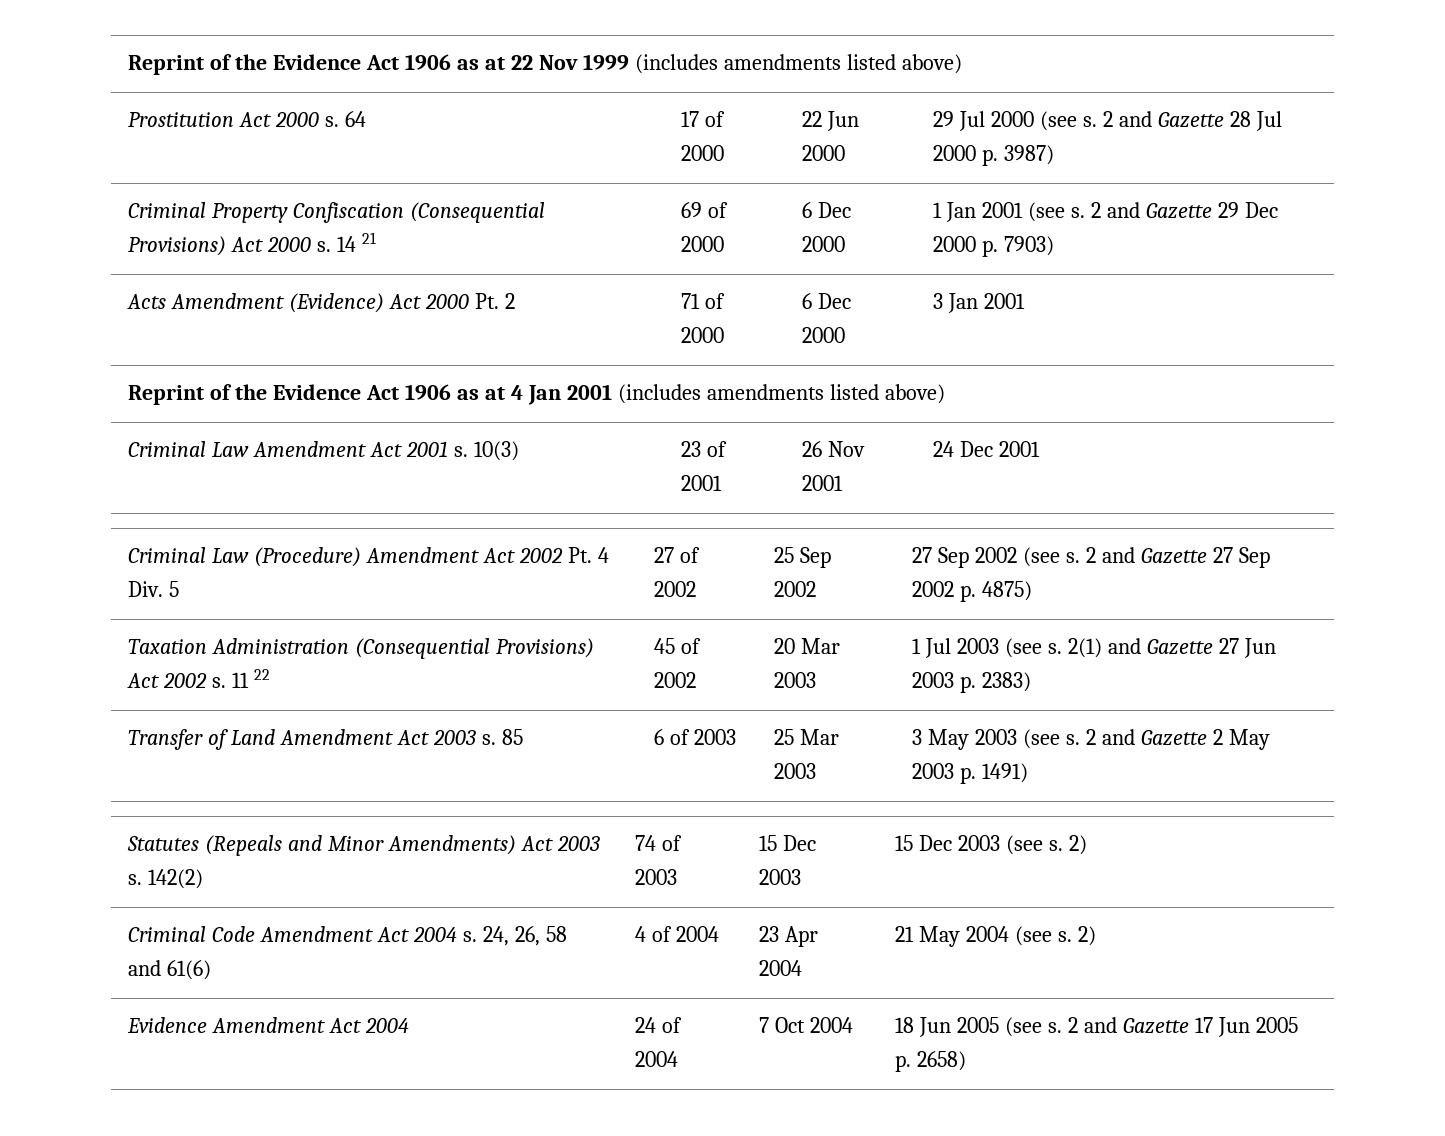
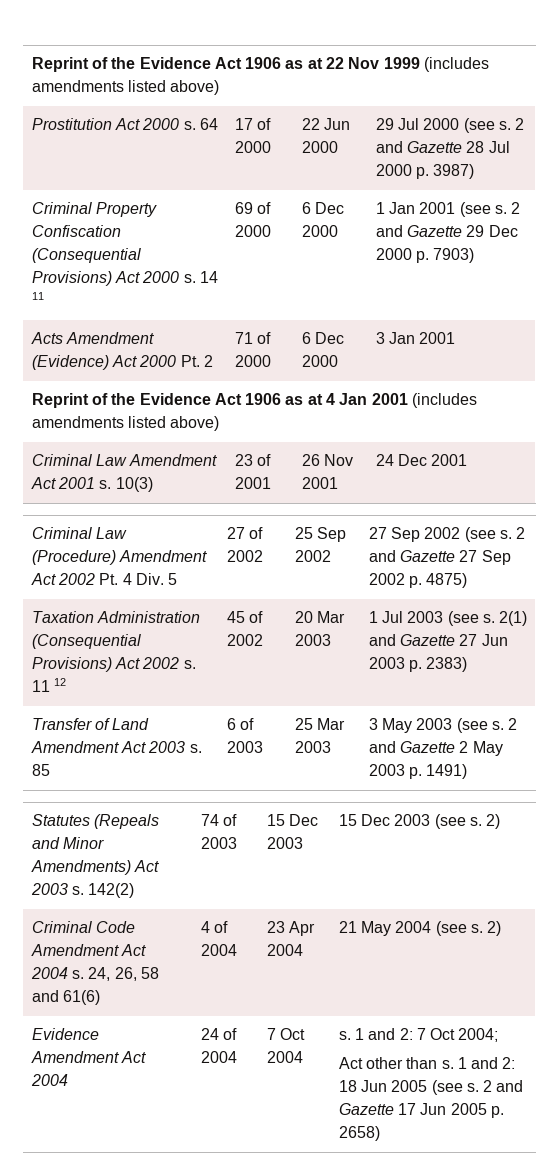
[362,232,377,244] 21 -> [31,292,44,300] 11
[254,669,271,680] 22 -> [53,678,66,686] 12
(854, 1025) none -> [338,1028,499,1042] [338,1057,516,1069] s. 1 and 2: 7 Oct 2004; // Act other than s. 1 and 2:

